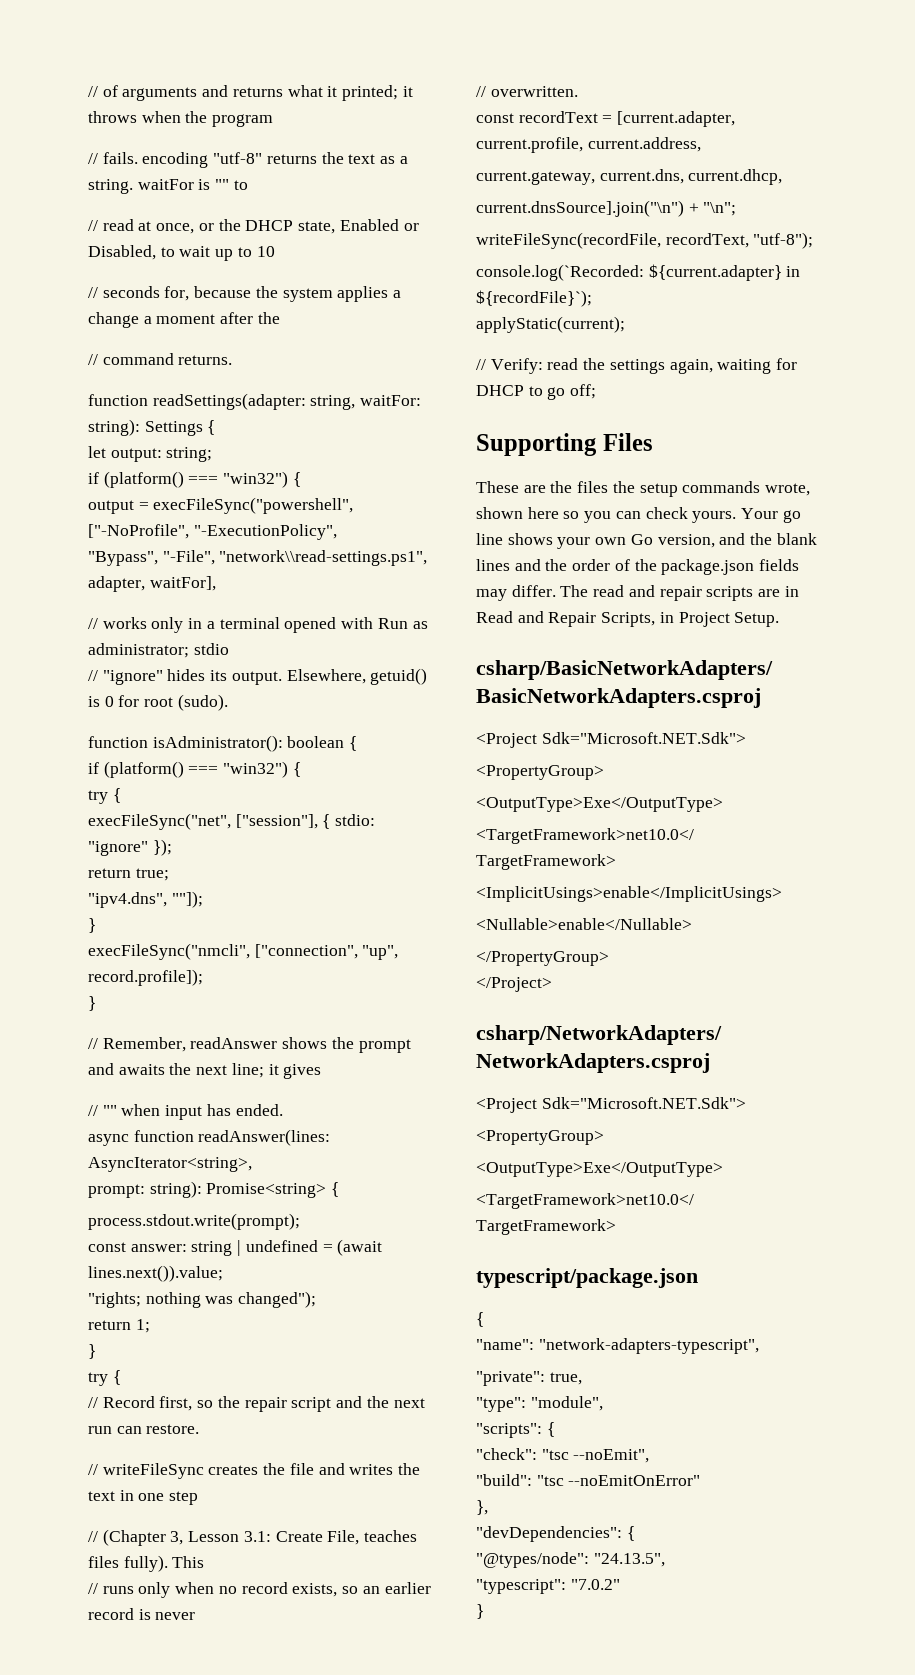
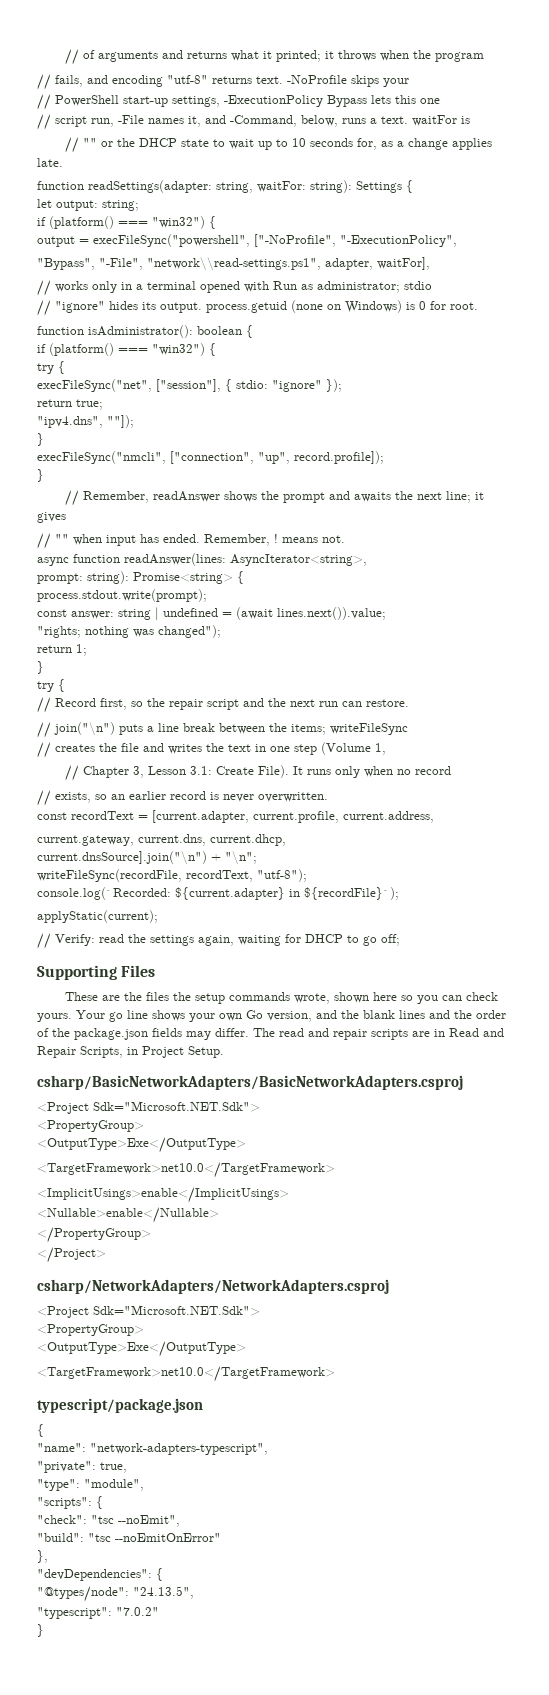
[102,152,138,164] fails. -> [55,75,108,87] fails, and
[321,152,408,164] [88,179,133,194] the text as a string. -> [256,75,409,87] [37,94,440,110] [37,114,408,130] text. -NoProfile skips your // // PowerShell start-up settings, -ExecutionPolicy Bypass lets this one // // script run, -File names it, and -Command, below, runs a text.
[215,179,248,190] [88,219,419,234] [88,245,156,260] "" to // // read at once, or the DHCP state, Enabled or Disabled, -> [65,137,210,153] // // "" or the DHCP state
[88,287,98,298] // // -> (307, 142) none
[194,286,402,302] [88,312,280,328] [88,353,233,365] because the system applies a change a moment after the // // command returns. -> [381,138,493,150] [37,158,63,167] as a change applies late.
[286,668,428,685] Elsewhere, getuid() -> [206,300,402,313] process.getuid (none on Windows)
[144,694,228,711] root (sudo). -> [450,302,478,310] root.
(283, 1110) none -> [204,534,345,546] Remember, ! means not.
(98, 1469) none -> [54,722,326,736] join("\n") puts a line break between the items;
(204, 1471) none -> [37,742,51,758] // //
[88,1529,166,1546] // // (Chapter -> [321,742,386,755] [65,765,130,781] (Volume 1, // // Chapter
[327,1530,418,1545] [88,1555,205,1572] [88,1583,98,1594] File, teaches files fully). This // // -> [258,765,304,778] File). It
(288, 1588) none -> [37,790,51,806] // //
[476,86,486,97] // // -> (254, 798) none

